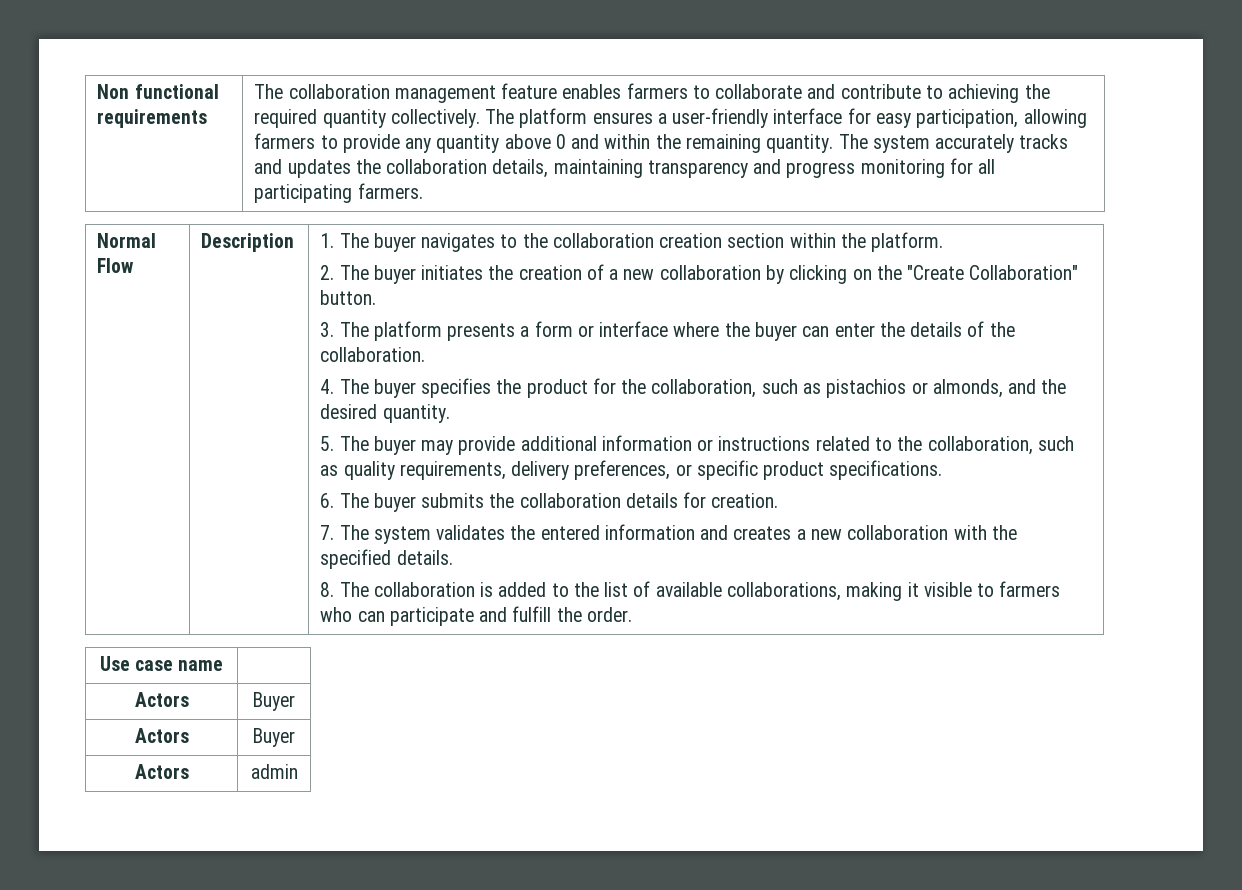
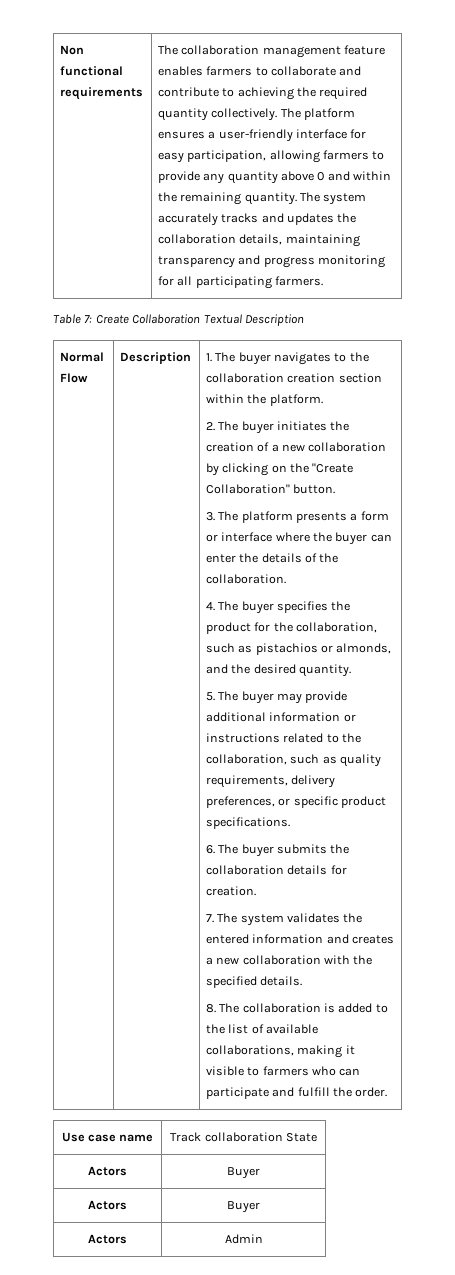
(423, 191) none -> [53,314,304,326] // Table 7: Create Collaboration Textual Description
(224, 665) none -> [170,1132,317,1142] Track collaboration State
[250,764,298,779] admin -> [224,1234,263,1244] Admin

